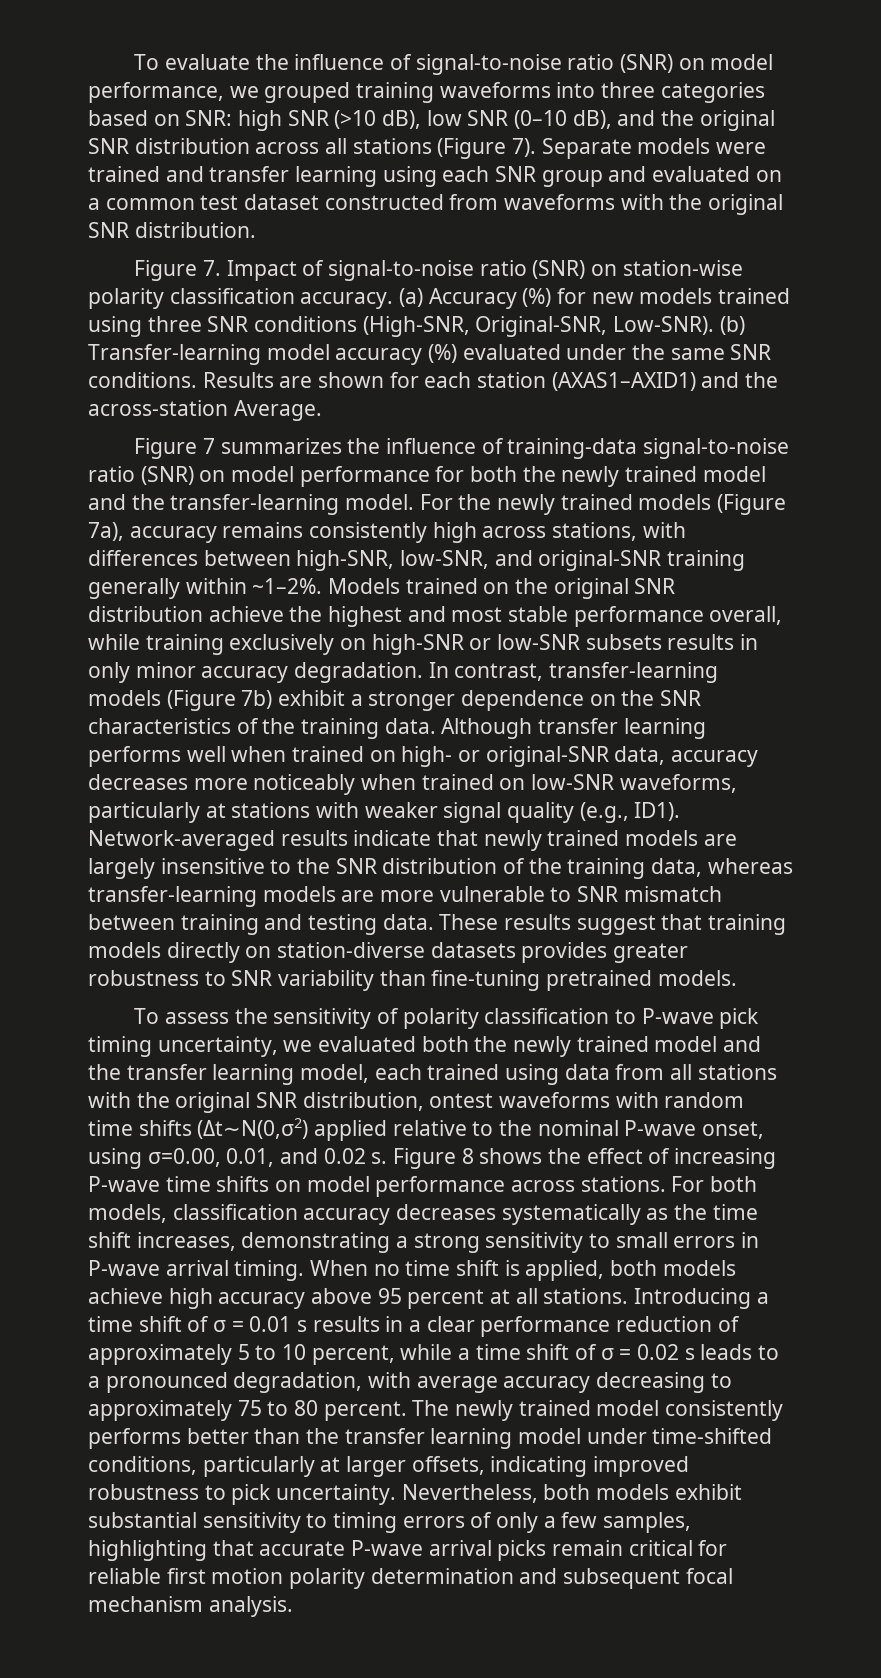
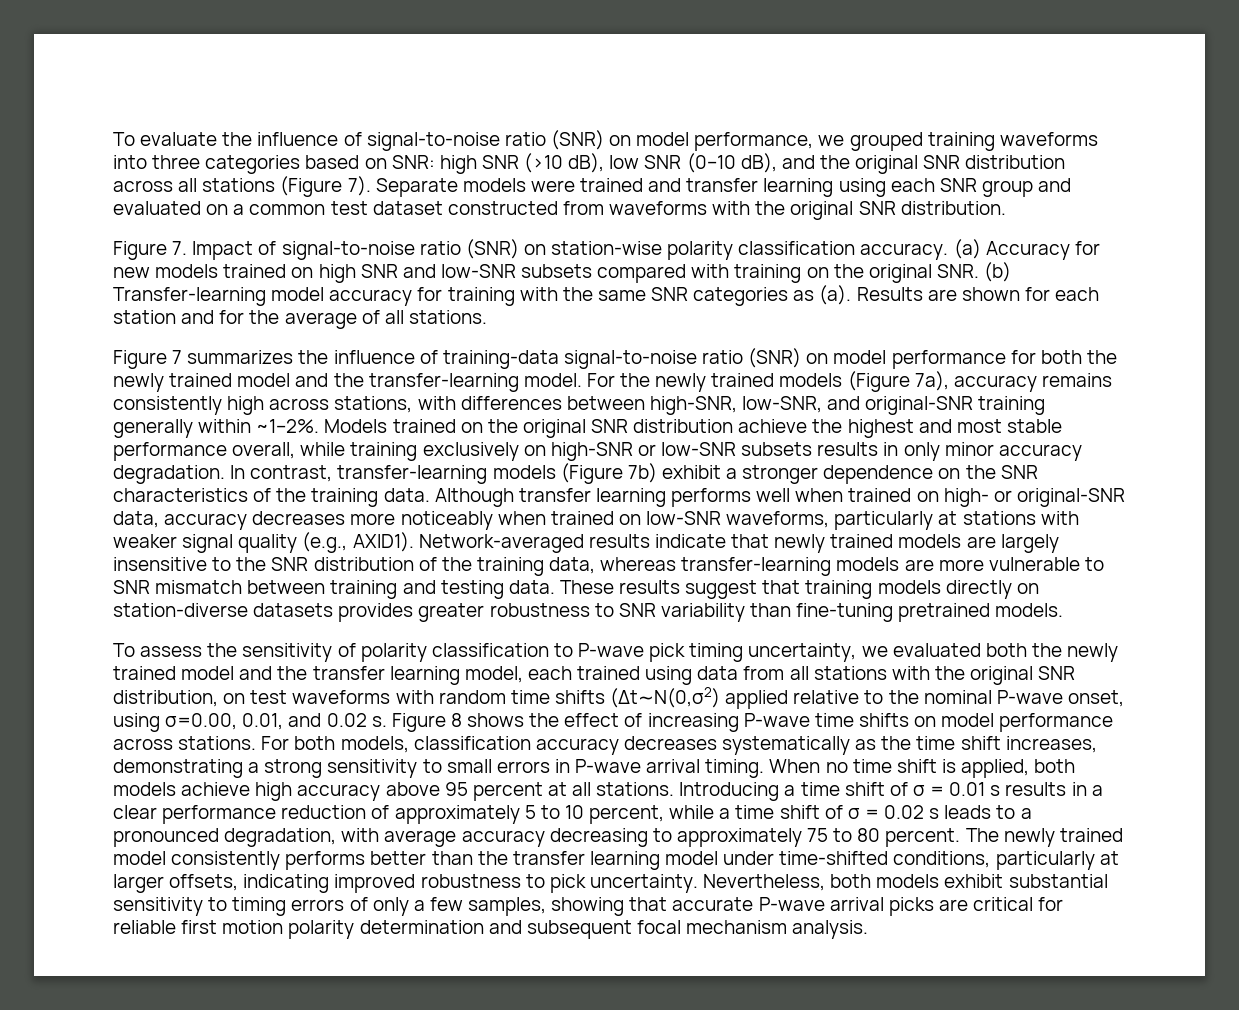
[522,288,552,307] (%) -> (1070, 250) none
[88,316,745,337] [88,344,772,365] [88,372,197,388] using three SNR conditions (High-SNR, Original-SNR, Low-SNR). (b) Transfer-learning model accuracy (%) evaluated under the same SNR conditions. -> [291,262,1012,283] [113,285,852,306] on high SNR and low-SNR subsets compared with training on the original SNR. (b) Transfer-learning model accuracy for training with the same SNR categories as (a).
[551,372,779,391] [88,400,322,421] (AXAS1–AXID1) and the across-station Average. -> [181,310,487,329] and for the average of all stations.
[634,802,681,821] ID1). -> [352,532,414,552] AXID1).
[429,1093,494,1108] ontest -> [223,690,288,704] on test
[88,1540,207,1561] highlighting -> [551,897,625,916] showing
[552,1540,624,1556] remain -> [938,899,968,911] are

